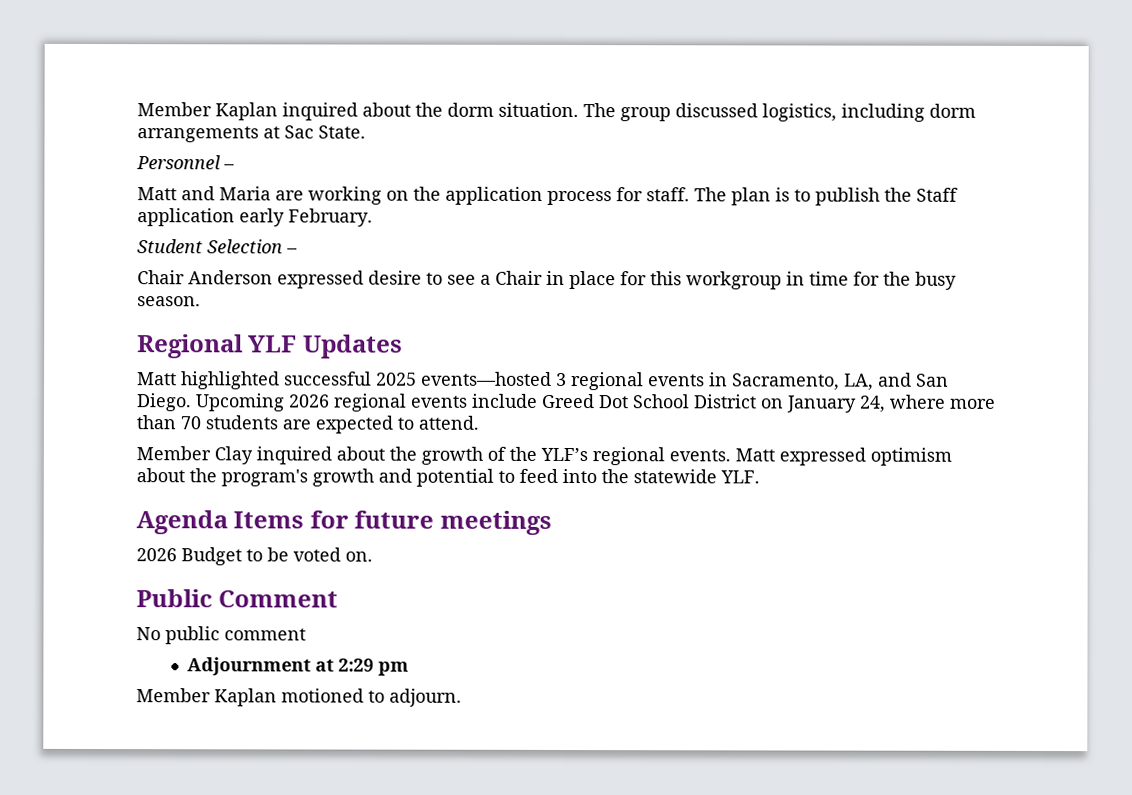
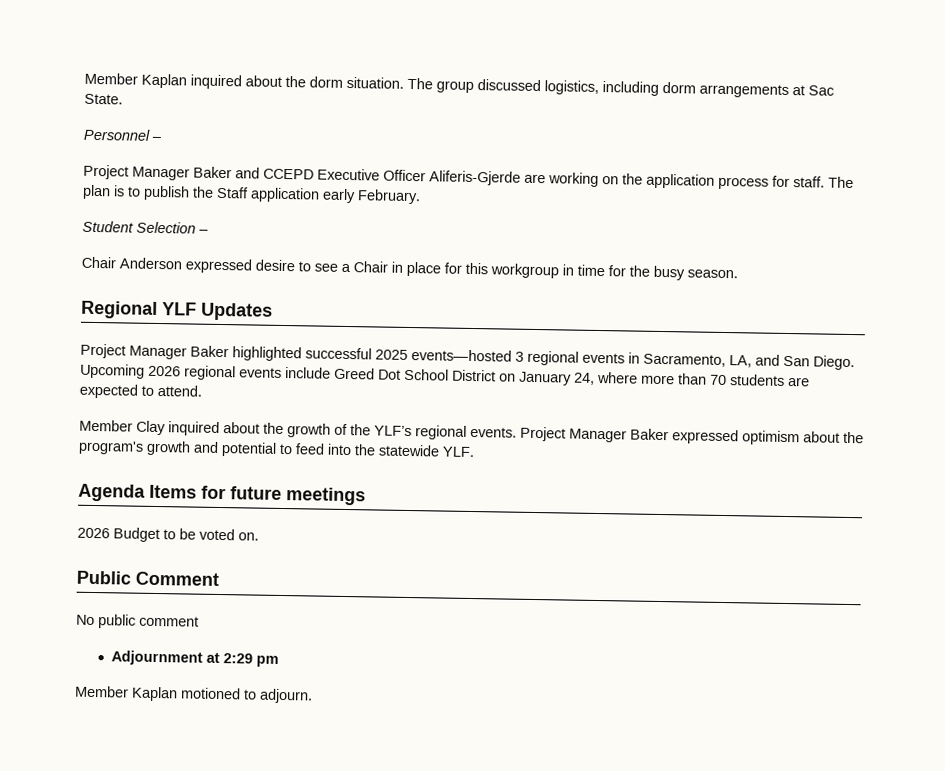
[137,186,271,201] Matt and Maria -> [83,164,521,186] Project Manager Baker and CCEPD Executive Officer Aliferis-Gjerde
[137,372,177,386] Matt -> [80,343,229,360] Project Manager Baker
[735,448,775,462] Matt -> [520,426,669,443] Project Manager Baker

